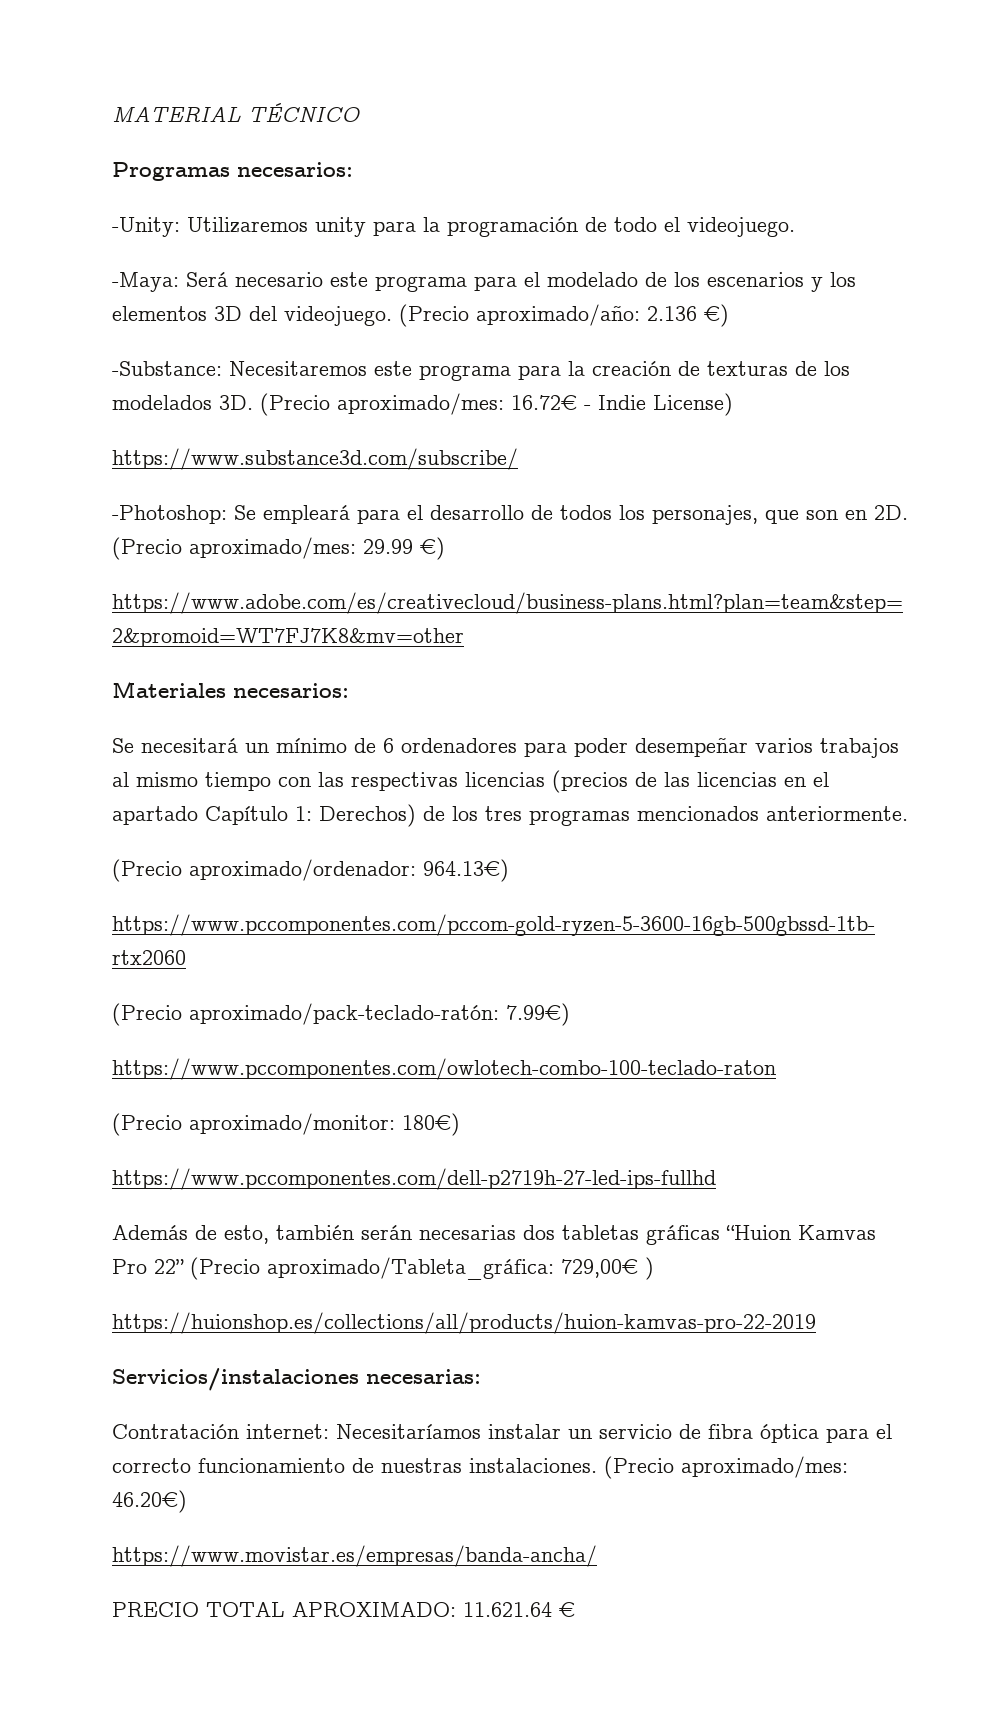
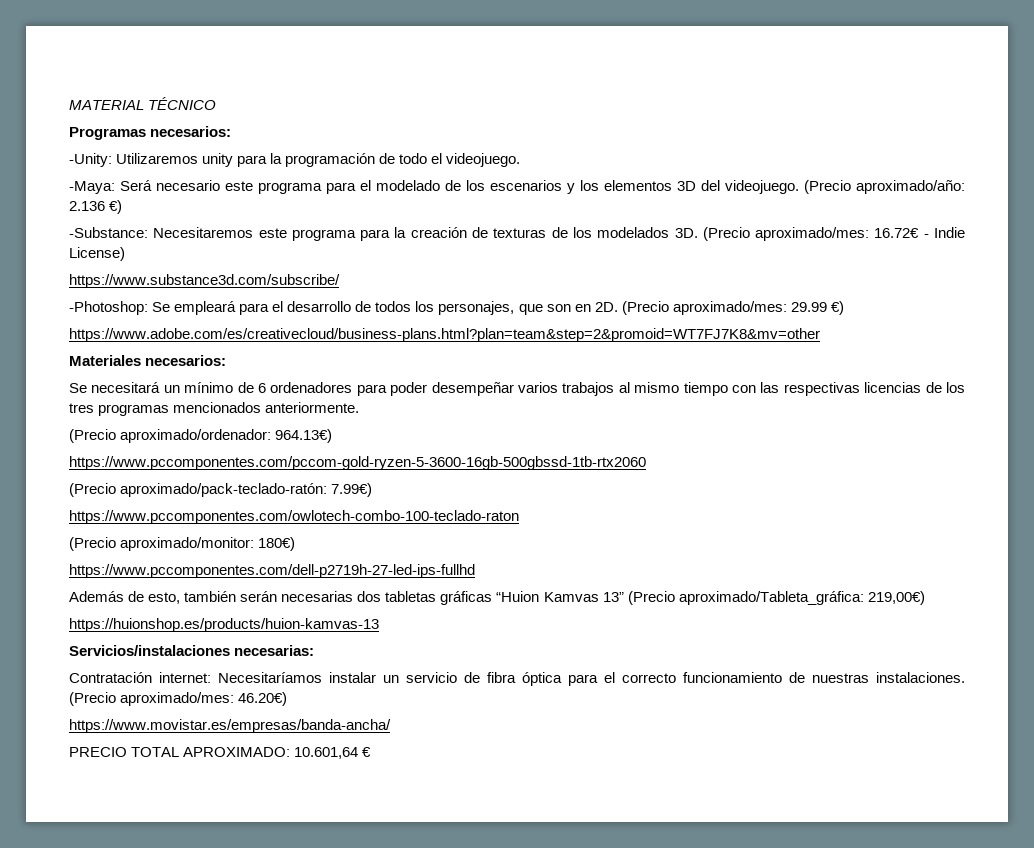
[552,770,829,793] [112,804,416,827] (precios de las licencias en el apartado Capítulo 1: Derechos) -> (922, 387) none
[112,1257,654,1280] [112,1312,816,1334] Pro 22” (Precio aproximado/Tableta_gráfica: 729,00€ ) // https://huionshop.es/collections/all/products/huion-kamvas-pro-22-2019 -> [602,591,925,605] [69,618,379,632] 13” (Precio aproximado/Tableta_gráfica: 219,00€) // https://huionshop.es/products/huion-kamvas-13
[463,1602,552,1617] 11.621.64 -> [294,747,359,759] 10.601,64

